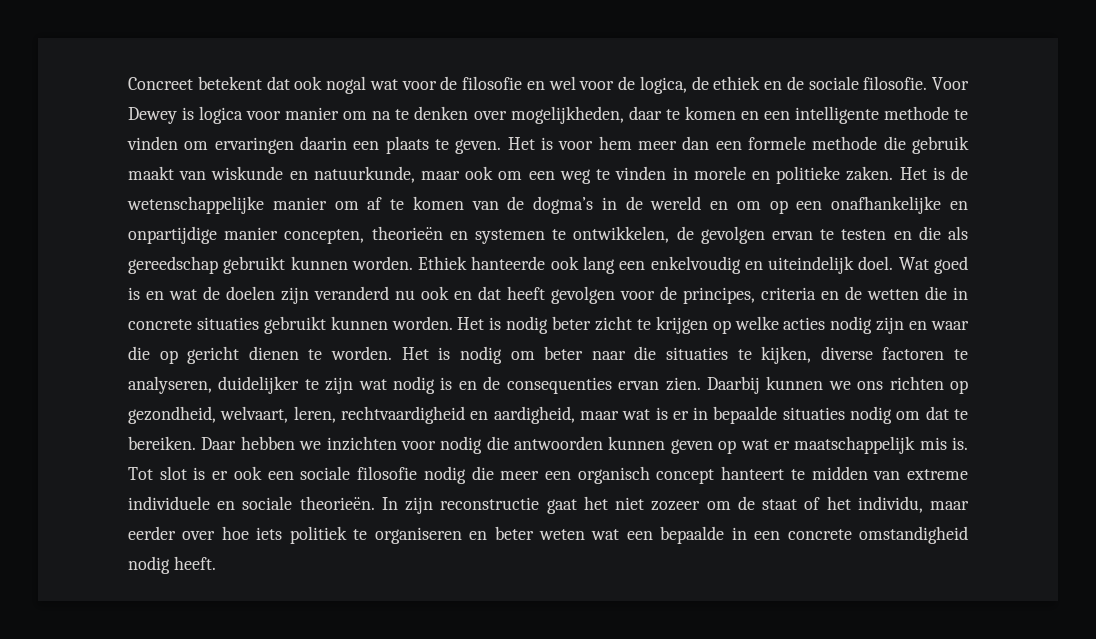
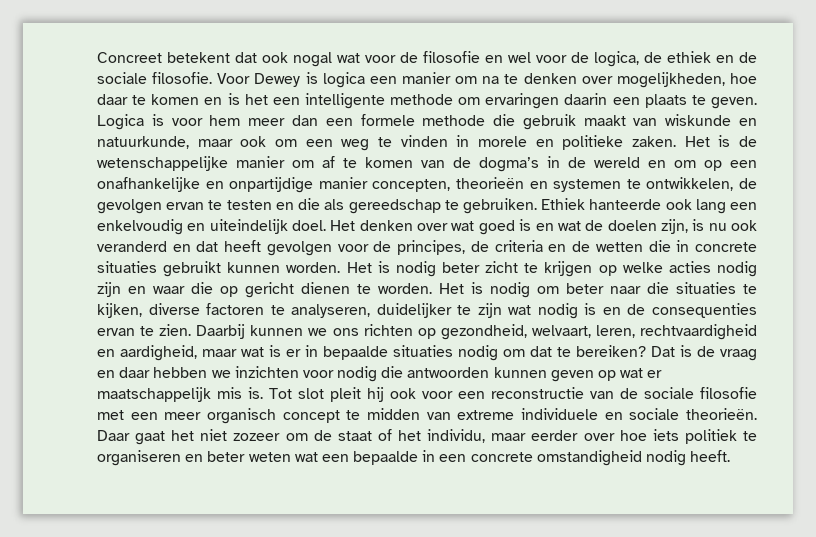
[246,111,282,120] voor -> [369,76,397,84] een
(624, 115) none -> [730,73,757,84] hoe
(759, 115) none -> [227,93,268,105] is het
[953,109,968,120] [127,136,178,150] te vinden -> (454, 99) none
[507,137,535,150] Het -> [97,114,144,130] Logica
[223,256,413,274] gebruikt kunnen worden. -> [444,198,537,214] te gebruiken.
[898,257,929,270] Wat -> [330,220,475,231] Het denken over wat
[281,286,389,304] zijn veranderd -> [660,219,705,234] zijn, is
(449, 293) none -> [97,241,167,252] veranderd
(755, 295) none -> [470,241,489,252] de
(660, 385) none -> [140,326,155,336] te
[128,436,237,450] bereiken. Daar -> [576,345,757,361] [97,367,151,378] bereiken? Dat is de vraag en daar
[193,466,571,484] is er ook een sociale filosofie nodig die meer een -> [330,387,757,402] [97,410,202,420] pleit hij ook voor een reconstructie van de sociale filosofie met een meer
[721,466,785,480] hanteert -> (340, 416) none
[381,497,540,514] In zijn reconstructie -> [97,430,130,441] Daar

